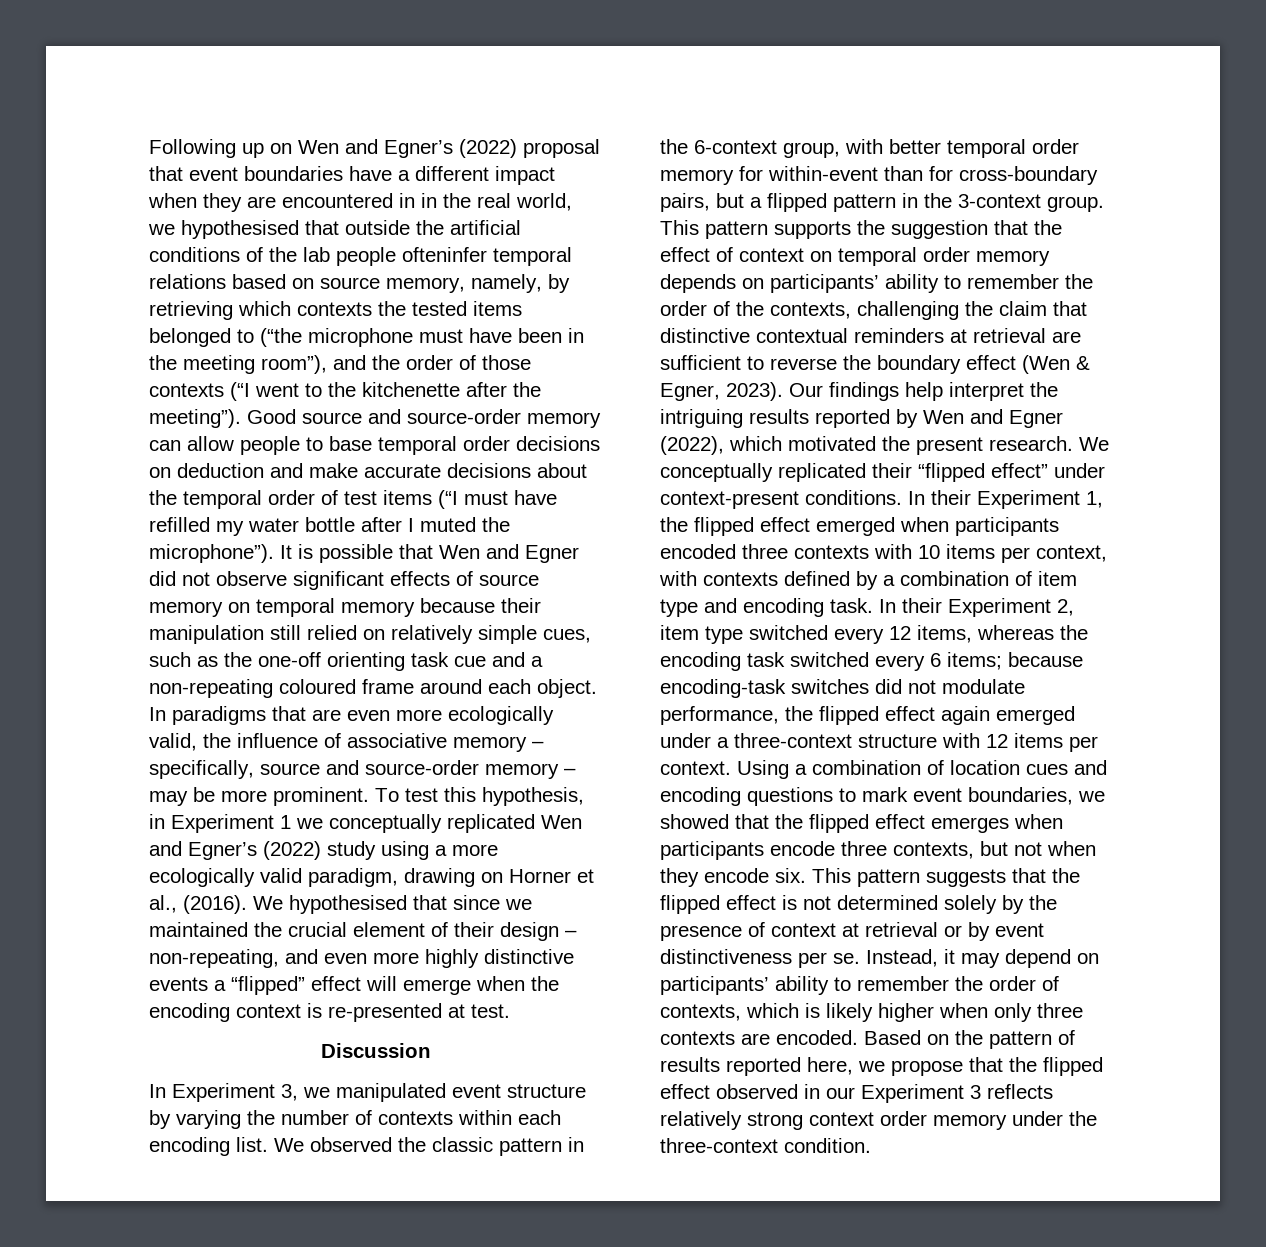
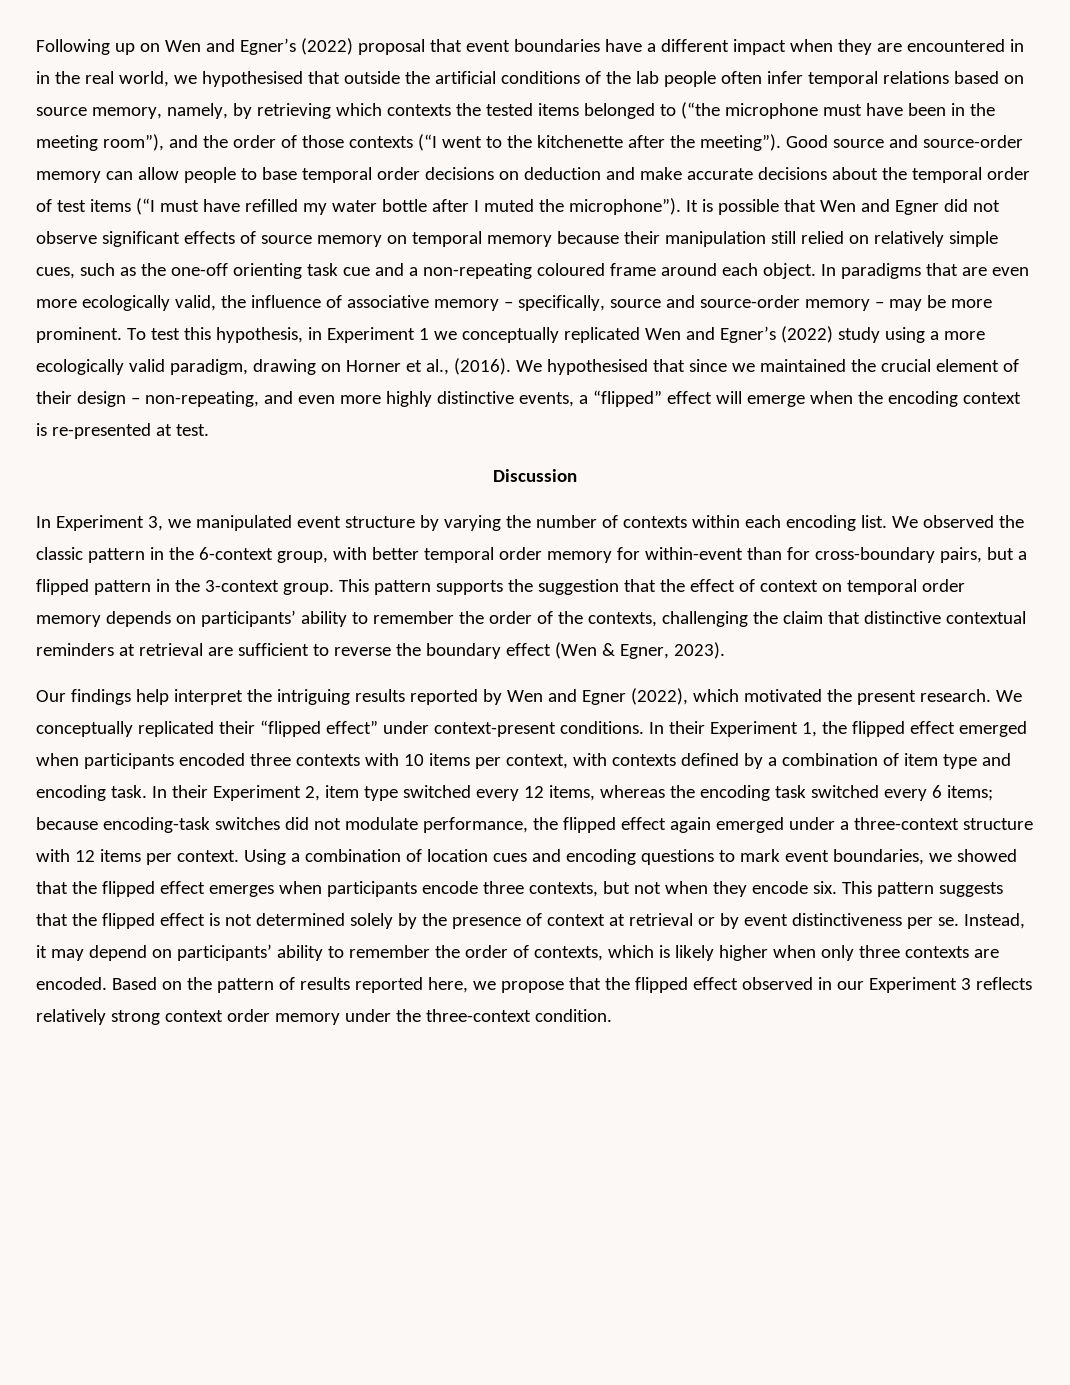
[402,247,487,262] ofteninfer -> [720,71,803,84] often infer
[149,977,208,991] events -> [518,392,574,407] events,
(783, 391) none -> (725, 650) //

